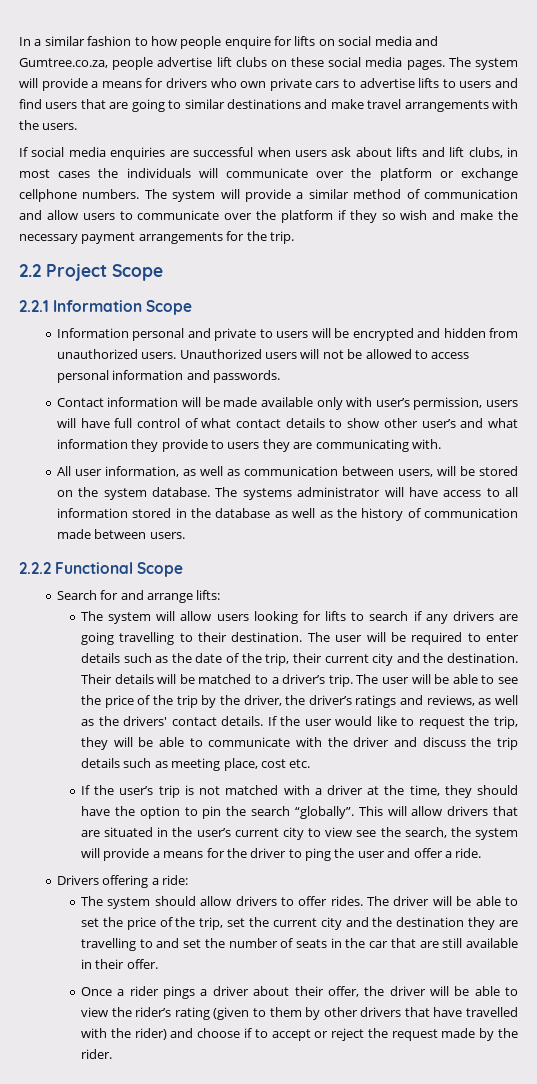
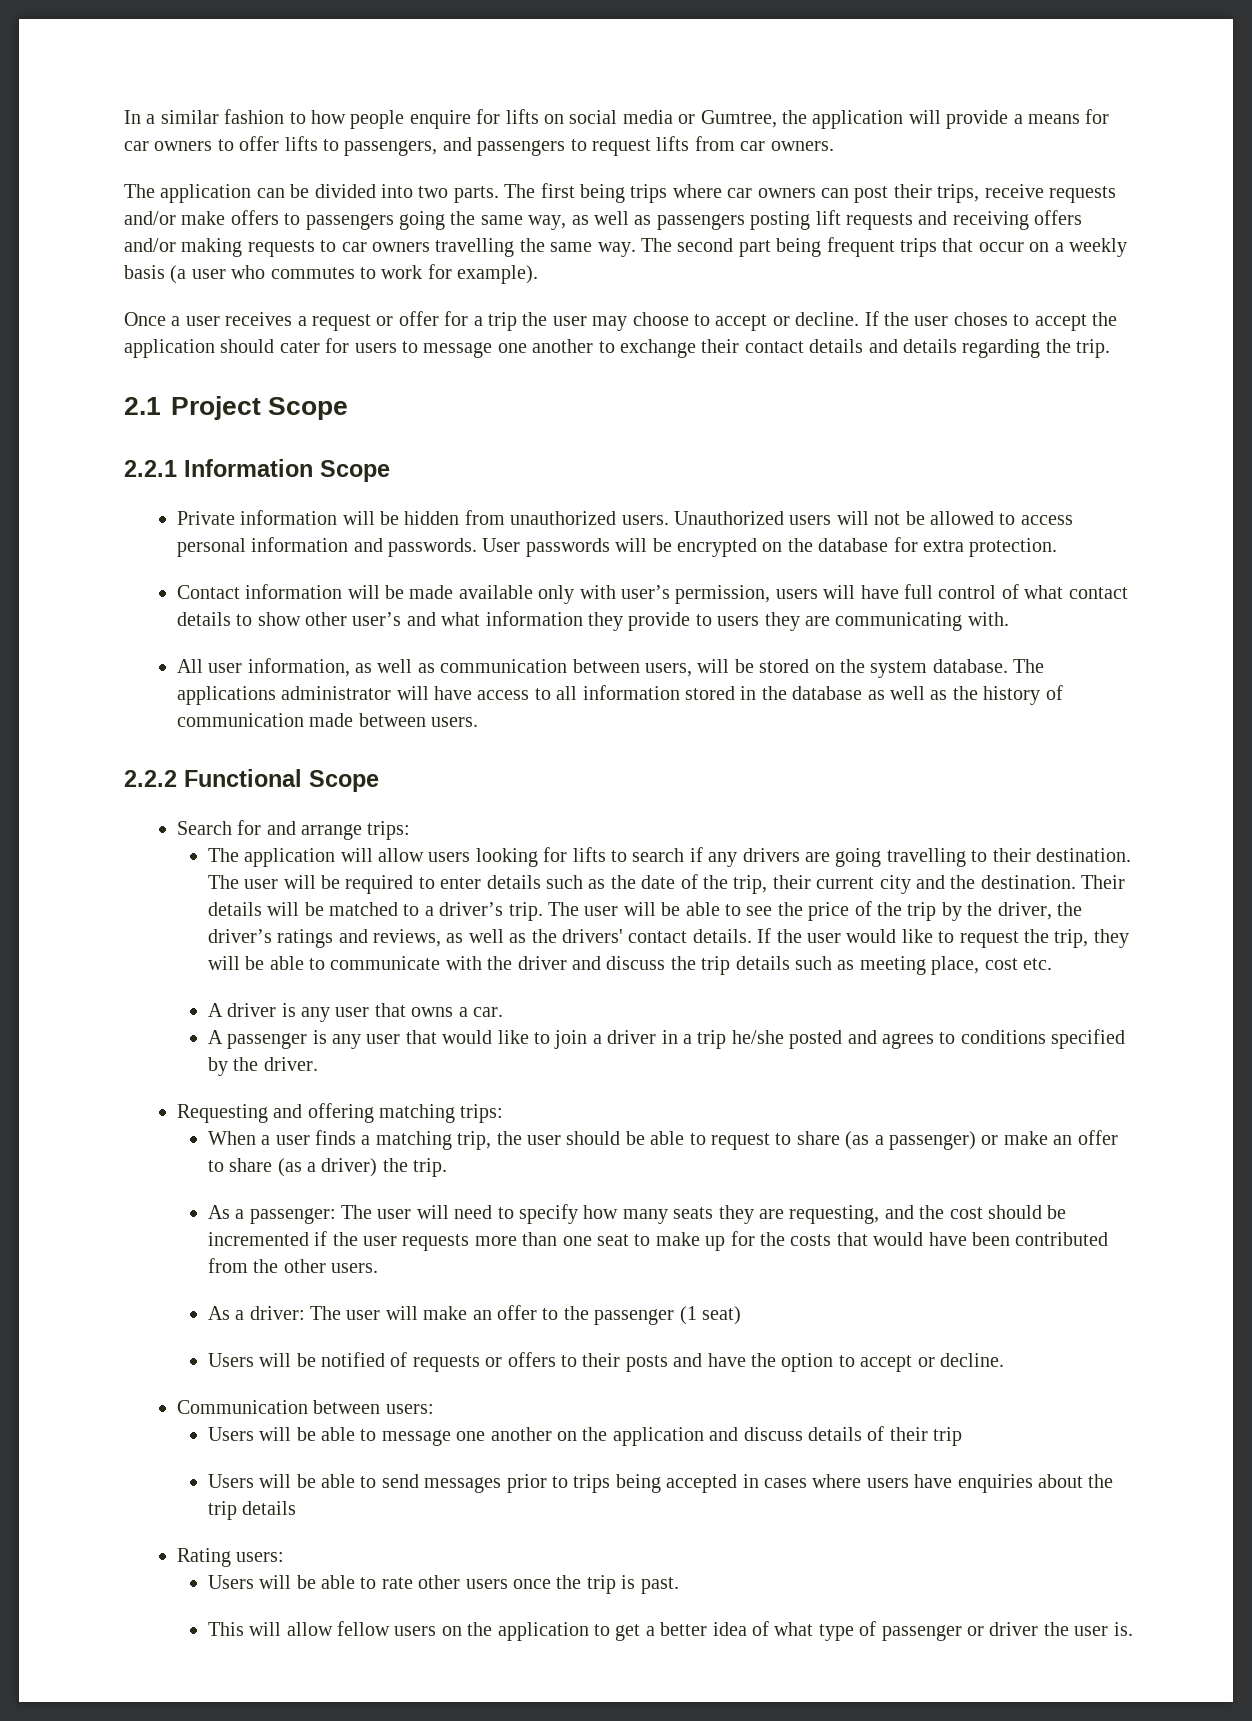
[414,36,438,46] [19,57,518,70] [19,78,519,91] [19,99,518,112] [19,120,78,130] [19,147,519,160] [19,168,518,181] [19,189,518,202] [19,210,518,223] [19,231,294,244] [19,264,41,277] and Gumtree.co.za, people advertise lift clubs on these social media pages. The system will provide a means for drivers who own private cars to advertise lifts to users and find users that are going to similar destinations and make travel arrangements with the users. // If social media enquiries are successful when users ask about lifts and lift clubs, in most cases the individuals will communicate over the platform or exchange cellphone numbers. The system will provide a similar method of communication and allow users to communicate over the platform if they so wish and make the necessary payment arrangements for the trip. // 2.2 -> [678,109,1110,129] [124,136,834,156] [124,183,1116,203] [124,210,1083,230] [124,237,1127,257] [124,264,539,284] [124,311,1117,331] [124,338,1111,358] [124,397,161,415] or Gumtree, the application will provide a means for car owners to offer lifts to passengers, and passengers to request lifts from car owners. // The application can be divided into two parts. The first being trips where car owners can post their trips, receive requests and/or make offers to passengers going the same way, as well as passengers posting lift requests and receiving offers and/or making requests to car owners travelling the same way. The second part being frequent trips that occur on a weekly basis (a user who commutes to work for example). // Once a user receives a request or offer for a trip the user may choose to accept or decline. If the user choses to accept the application should cater for users to message one another to exchange their contact details and details regarding the trip. // 2.1
[56,328,441,341] Information personal and private to users will be encrypted and -> [176,510,400,525] Private information will be
(281, 376) none -> [482,537,1058,557] User passwords will be encrypted on the database for extra protection.
[242,488,292,500] systems -> [176,686,276,705] applications
[196,590,221,600] [81,611,152,624] lifts: // The system -> [367,821,411,840] [207,848,336,867] trips: // The application
[81,785,519,798] [81,806,518,819] [81,827,518,840] [81,848,482,861] [56,875,189,888] [81,896,518,909] [81,917,518,930] [81,938,519,951] [81,959,158,969] [81,986,518,999] [81,1007,518,1020] [81,1028,518,1041] [81,1049,113,1059] If the user’s trip is not matched with a driver at the time, they should have the option to pin the search “globally”. This will allow drivers that are situated in the user’s current city to view see the search, the system will provide a means for the driver to ping the user and offer a ride. // Drivers offering a ride: // The system should allow drivers to offer rides. The driver will be able to set the price of the trip, set the current city and the destination they are travelling to and set the number of seats in the car that are still available in their offer. // Once a rider pings a driver about their offer, the driver will be able to view the rider’s rating (given to them by other drivers that have travelled with the rider) and choose if to accept or reject the request made by the rider. -> [207,1003,503,1022] [207,1029,1126,1049] [207,1057,318,1076] [176,1103,504,1123] [207,1130,1118,1150] [207,1158,448,1177] [207,1204,1067,1224] [207,1231,1109,1251] [207,1258,378,1273] [207,1305,741,1325] [207,1352,1004,1372] [176,1400,434,1414] [207,1426,963,1446] [207,1474,1114,1493] [207,1501,297,1520] [176,1548,285,1567] [207,1575,679,1594] [207,1621,1133,1641] A driver is any user that owns a car. // A passenger is any user that would like to join a driver in a trip he/she posted and agrees to conditions specified by the driver. // Requesting and offering matching trips: // When a user finds a matching trip, the user should be able to request to share (as a passenger) or make an offer to share (as a driver) the trip. // As a passenger: The user will need to specify how many seats they are requesting, and the cost should be incremented if the user requests more than one seat to make up for the costs that would have been contributed from the other users. // As a driver: The user will make an offer to the passenger (1 seat) // Users will be notified of requests or offers to their posts and have the option to accept or decline. // Communication between users: // Users will be able to message one another on the application and discuss details of their trip // Users will be able to send messages prior to trips being accepted in cases where users have enquiries about the trip details // Rating users: // Users will be able to rate other users once the trip is past. // This will allow fellow users on the application to get a better idea of what type of passenger or driver the user is.

